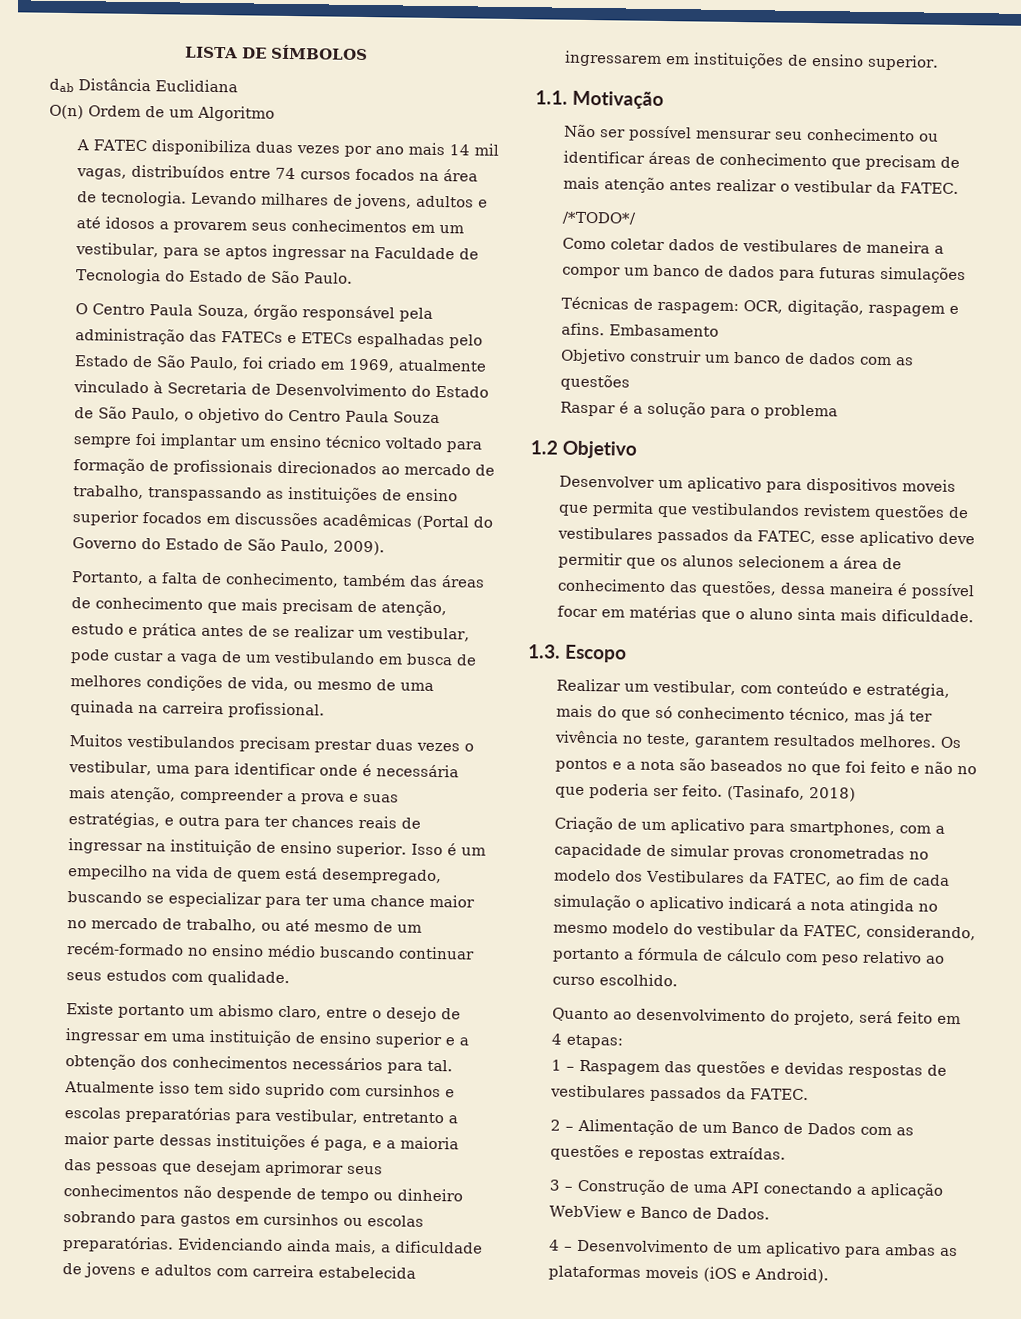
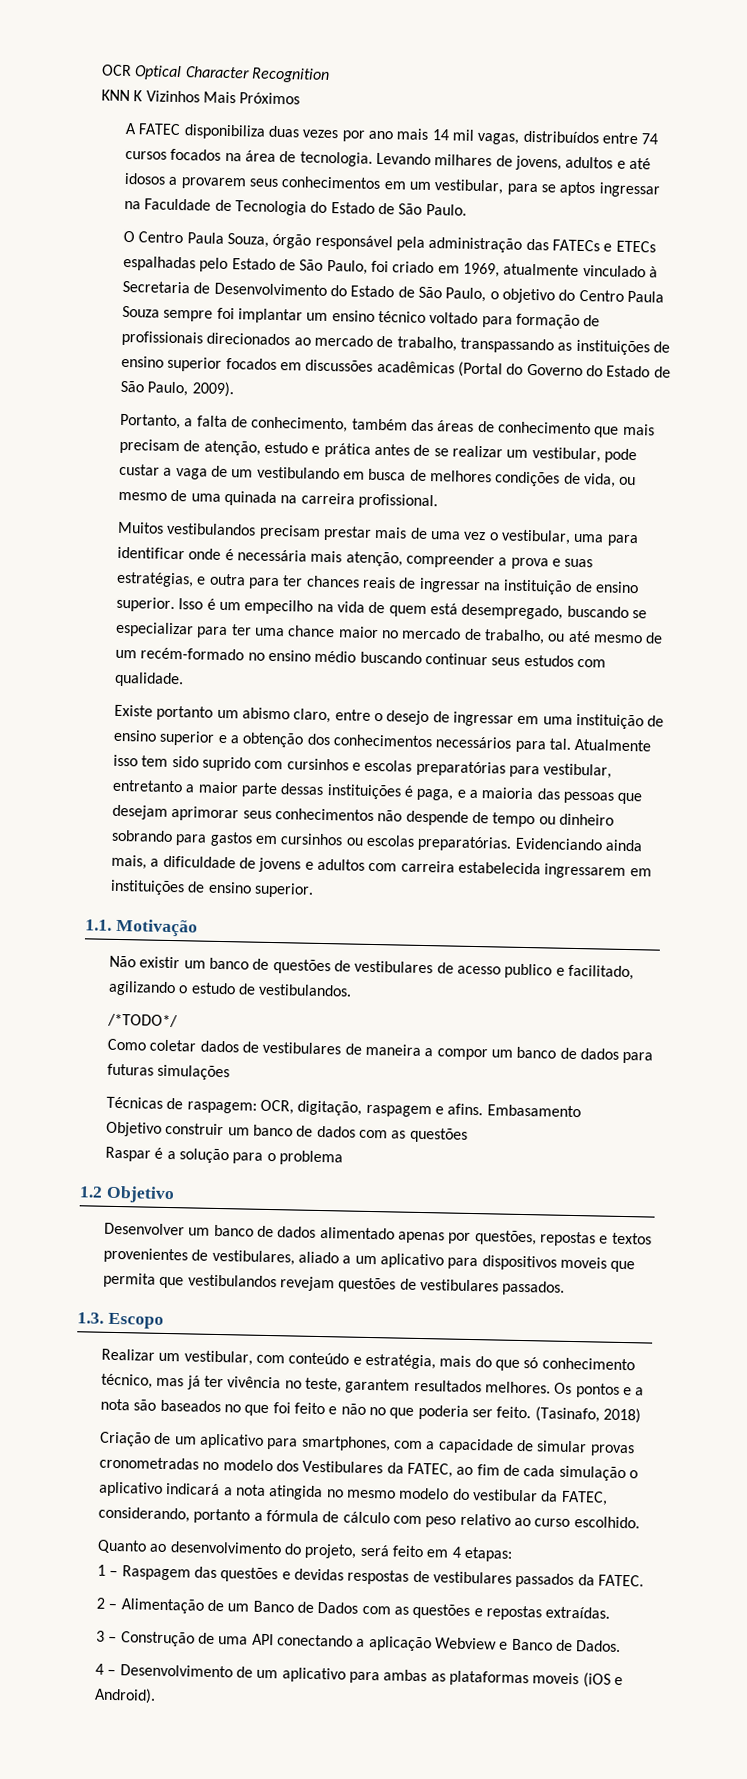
[184,44,368,61] [49,78,238,93] [49,104,275,122] LISTA DE SÍMBOLOS // dab Distância Euclidiana // O(n) Ordem de um Algoritmo -> [102,64,330,83] [101,89,301,105] OCR Optical Character Recognition // KNN K Vizinhos Mais Próximos
[374,739,460,752] duas vezes -> [374,526,487,541] mais de uma vez
[599,125,939,142] [562,150,960,171] [562,176,959,194] ser possível mensurar seu conhecimento ou identificar áreas de conhecimento que precisam de mais atenção antes realizar o vestibular da FATEC. -> [139,956,634,981] [108,980,353,997] existir um banco de questões de vestibulares de acesso publico e facilitado, agilizando o estudo de vestibulandos.
(683, 484) none -> [213,1224,652,1247] [103,1247,377,1266] banco de dados alimentado apenas por questões, repostas e textos provenientes de vestibulares, aliado a um
[802,503,969,521] [556,526,975,547] [557,552,902,570] [556,578,975,600] [556,605,974,623] revistem questões de vestibulares passados da FATEC, esse aplicativo deve permitir que os alunos selecionem a área de conhecimento das questões, dessa maneira é possível focar em matérias que o aluno sinta mais dificuldade. -> [280,1276,566,1296] revejam questões de vestibulares passados.
[548,1204,622,1218] WebView -> [435,1637,498,1650] Webview

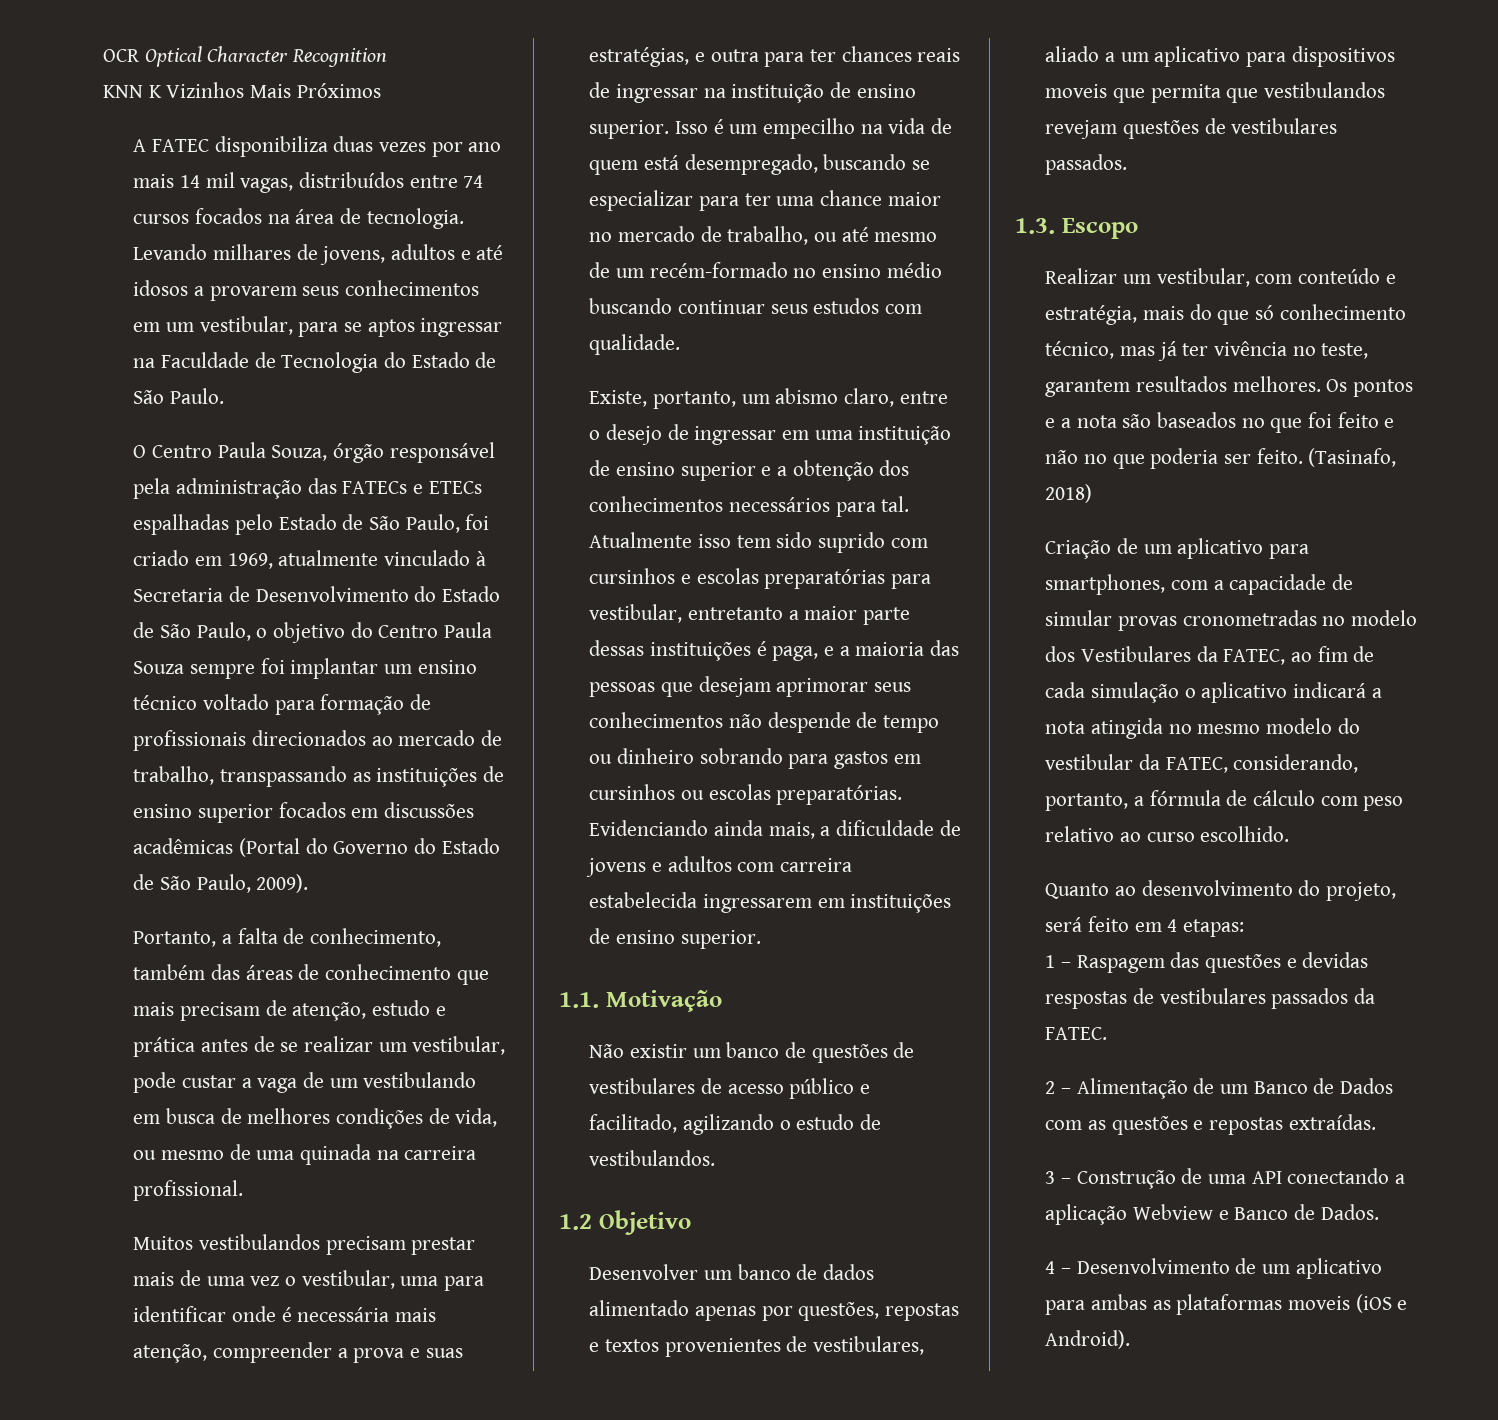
[114,704,214,721] Existe portanto -> [589,390,737,409] Existe, portanto,
[504,963,553,979] publico -> [789,1078,855,1099] público
[107,1013,179,1028] [107,1038,654,1064] [107,1063,231,1081] [106,1096,581,1118] [106,1121,468,1143] [105,1146,344,1166] // /*TODO*/ // Como coletar dados de vestibulares de maneira a compor um banco de dados para futuras simulações // Técnicas de raspagem: OCR, digitação, raspagem e afins. Embasamento // Objetivo construir um banco de dados com as questões // Raspar é a solução para o problema -> (716, 1158) none
[193,1508,251,1524] portanto -> [1045,793,1129,811] portanto,

